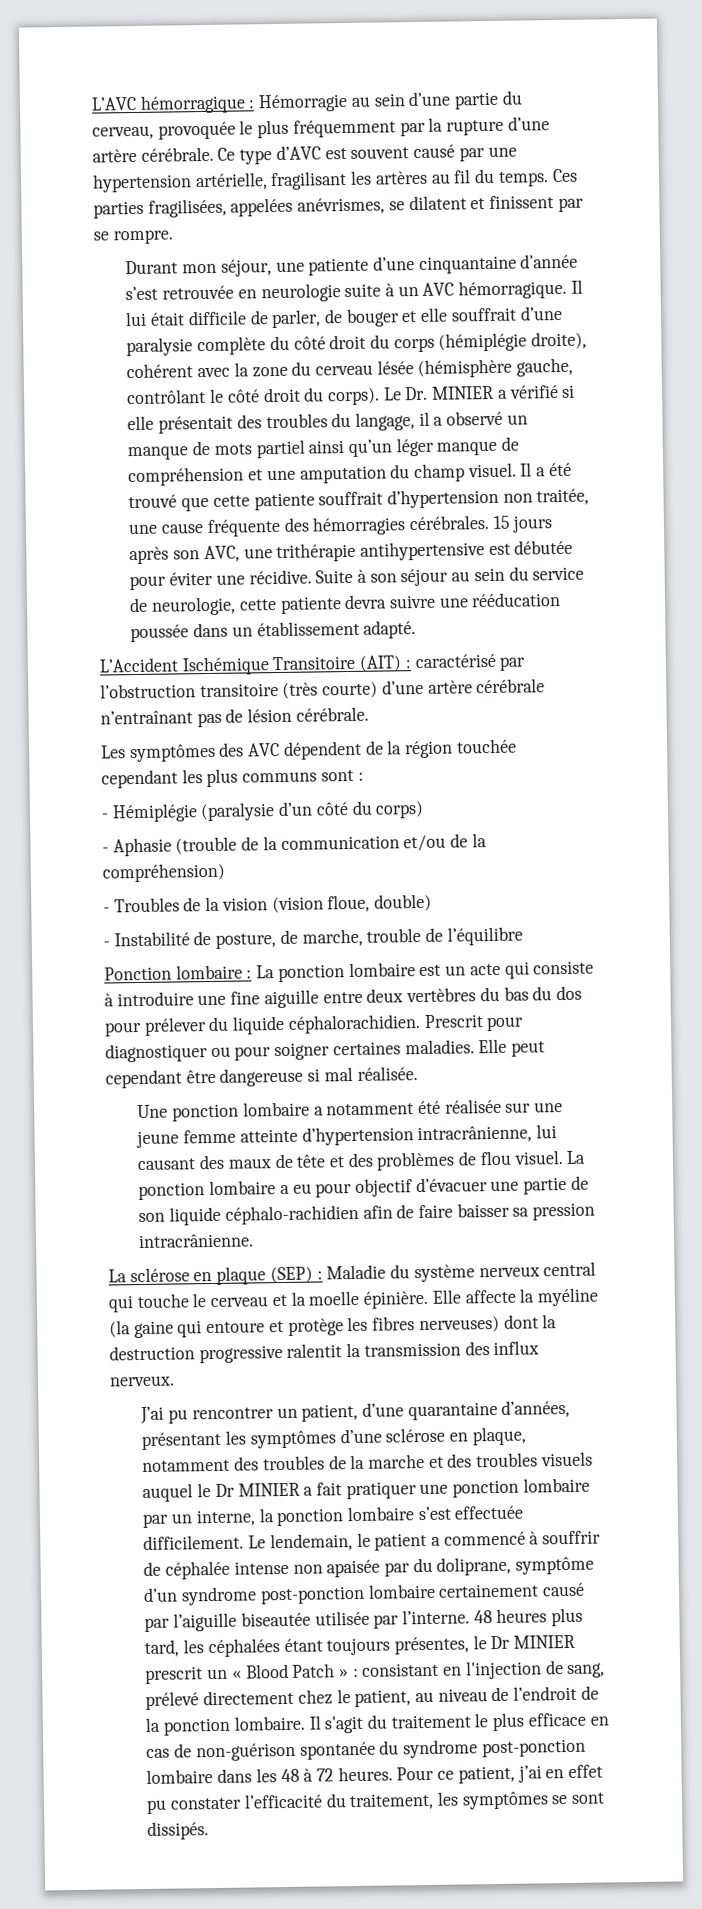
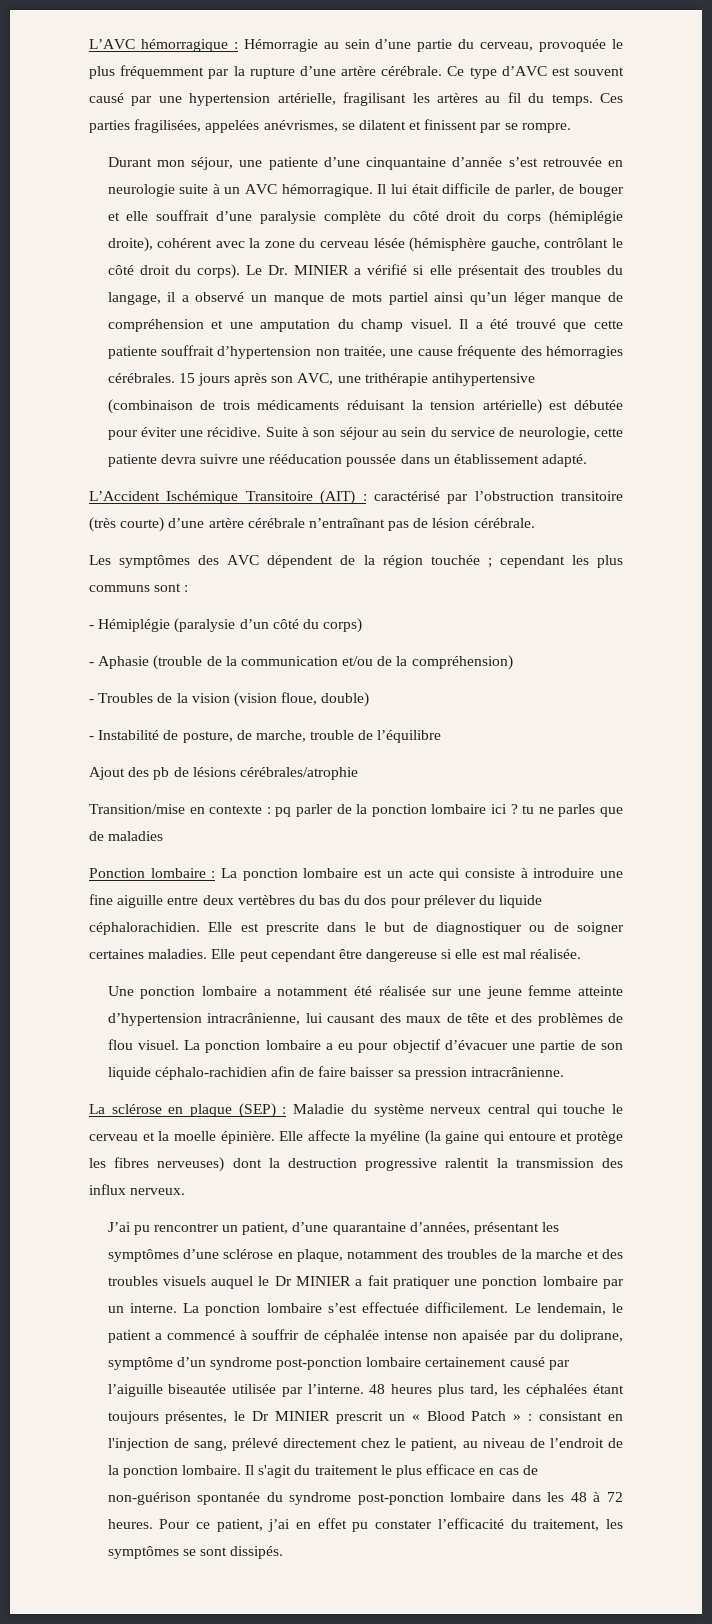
(486, 551) none -> [107,399,542,414] (combinaison de trois médicaments réduisant la tension artérielle)
(517, 746) none -> [487,558,492,568] ;
(523, 936) none -> [89,767,358,780] [89,804,624,817] [89,831,164,841] // Ajout des pb de lésions cérébrales/atrophie // Transition/mise en contexte : pq parler de la ponction lombaire ici ? tu ne parles que de maladies
[423,1014,525,1032] Prescrit pour -> [208,922,428,935] Elle est prescrite dans le but de
[234,1046,272,1061] pour -> [553,922,569,932] de
(321, 1075) none -> [455,949,500,959] elle est
[195,1508,275,1527] interne, la -> [129,1303,200,1313] interne. La

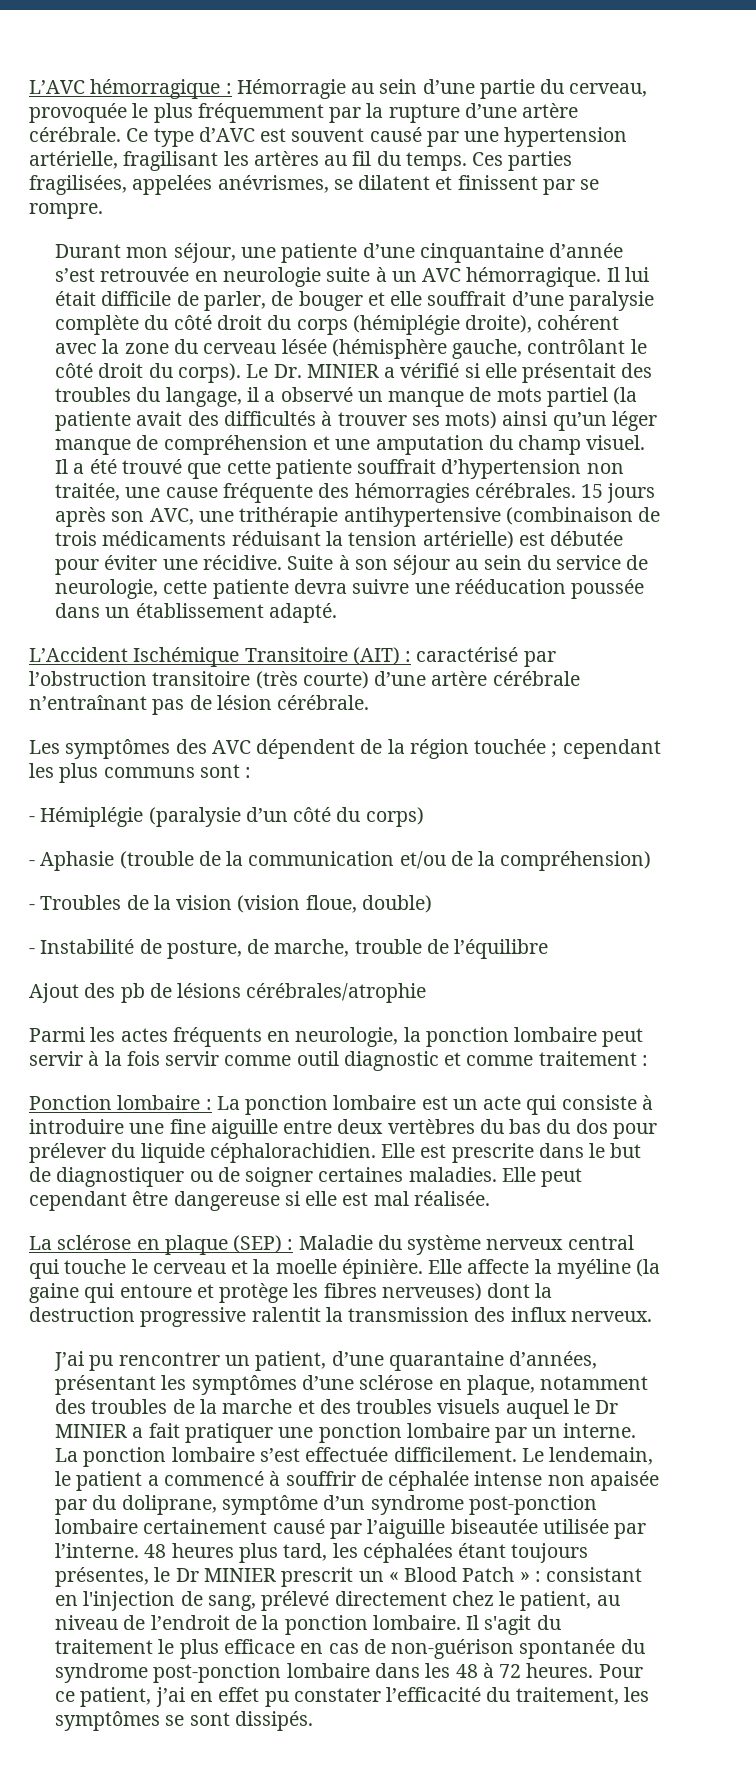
(428, 298) none -> [613,387,638,405] [55,411,498,431] (la patiente avait des difficultés à trouver ses mots)
[89,804,624,817] [89,831,164,841] Transition/mise en contexte : pq parler de la ponction lombaire ici ? tu ne parles que de maladies -> [29,1027,644,1047] [29,1051,648,1071] Parmi les actes fréquents en neurologie, la ponction lombaire peut servir à la fois servir comme outil diagnostic et comme traitement :
[107,985,623,999] [107,1013,624,1026] [107,1039,624,1053] [107,1066,565,1080] // Une ponction lombaire a notamment été réalisée sur une jeune femme atteinte d’hypertension intracrânienne, lui causant des maux de tête et des problèmes de flou visuel. La ponction lombaire a eu pour objectif d’évacuer une partie de son liquide céphalo-rachidien afin de faire baisser sa pression intracrânienne. -> (490, 1198) none

